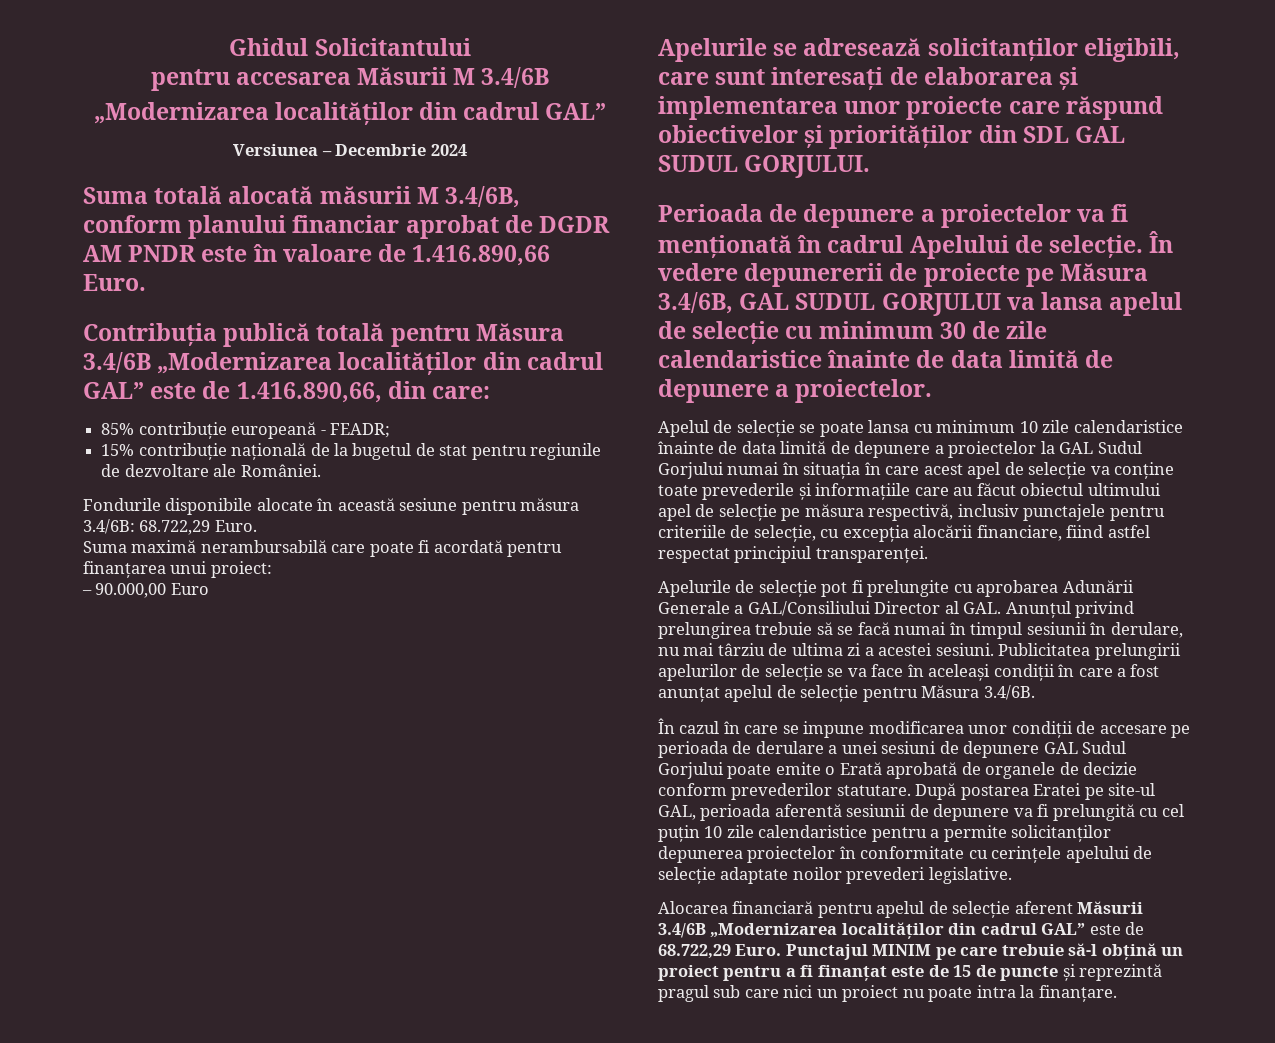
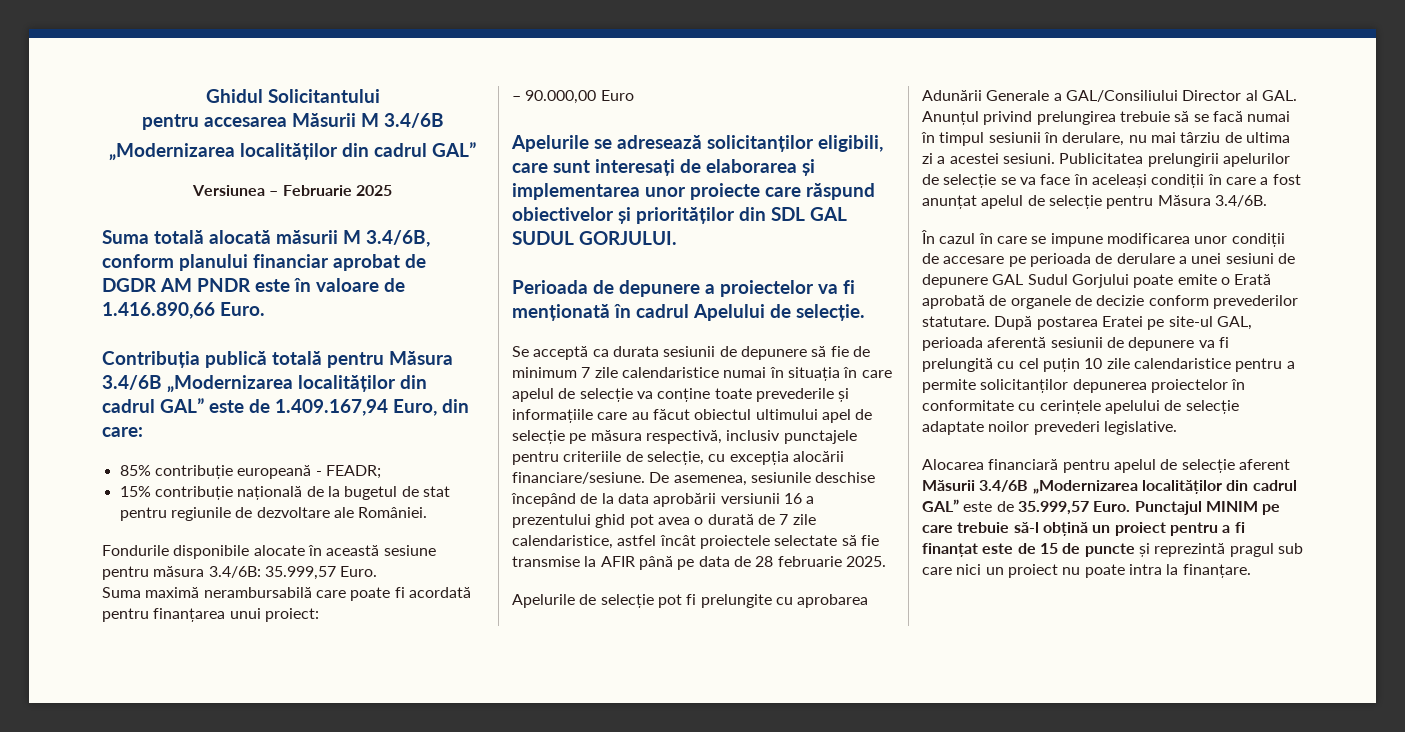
[335,144,467,156] Decembrie 2024 -> [282,185,392,196] Februarie 2025
[236,382,382,403] 1.416.890,66, -> [275,399,437,416] 1.409.167,94 Euro,
[139,520,211,535] 68.722,29 -> [264,566,336,580] 35.999,57
[1149,231,1174,253] [658,263,1149,287] [658,292,1183,316] [658,321,1048,344] [658,350,1114,368] [658,379,933,403] [658,420,1183,437] [658,441,1142,458] [658,462,724,479] În vedere depunererii de proiecte pe Măsura 3.4/6B, GAL SUDUL GORJULUI va lansa apelul de selecție cu minimum 30 de zile calendaristice înainte de data limită de depunere a proiectelor. // Apelul de selecție se poate lansa cu minimum 10 zile calendaristice înainte de data limită de depunere a proiectelor la GAL Sudul Gorjului -> [512,346,870,360] [512,367,719,378] // Se acceptă ca durata sesiunii de depunere să fie de minimum 7 zile calendaristice
[923,462,1001,479] acest apel -> [512,388,554,402] apelul
[976,525,1150,541] [658,546,928,563] financiare, fiind astfel respectat principiul transparenței. -> [512,472,876,486] [511,493,815,507] [512,514,816,528] [512,535,879,549] [512,556,886,570] financiare/sesiune. De asemenea, sesiunile deschise începând de la data aprobării versiunii 16 a prezentului ghid pot avea o durată de 7 zile calendaristice, astfel încât proiectele selectate să fie transmise la AFIR până pe data de 28 februarie 2025.
[658,944,731,959] 68.722,29 -> [1017,501,1089,515] 35.999,57

